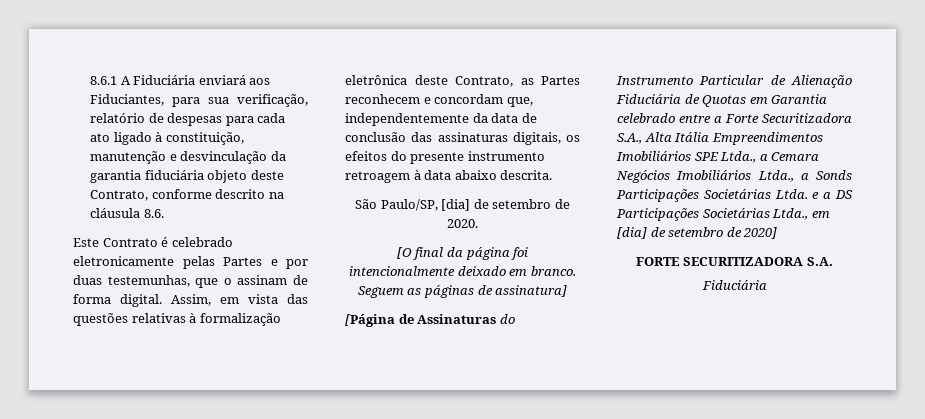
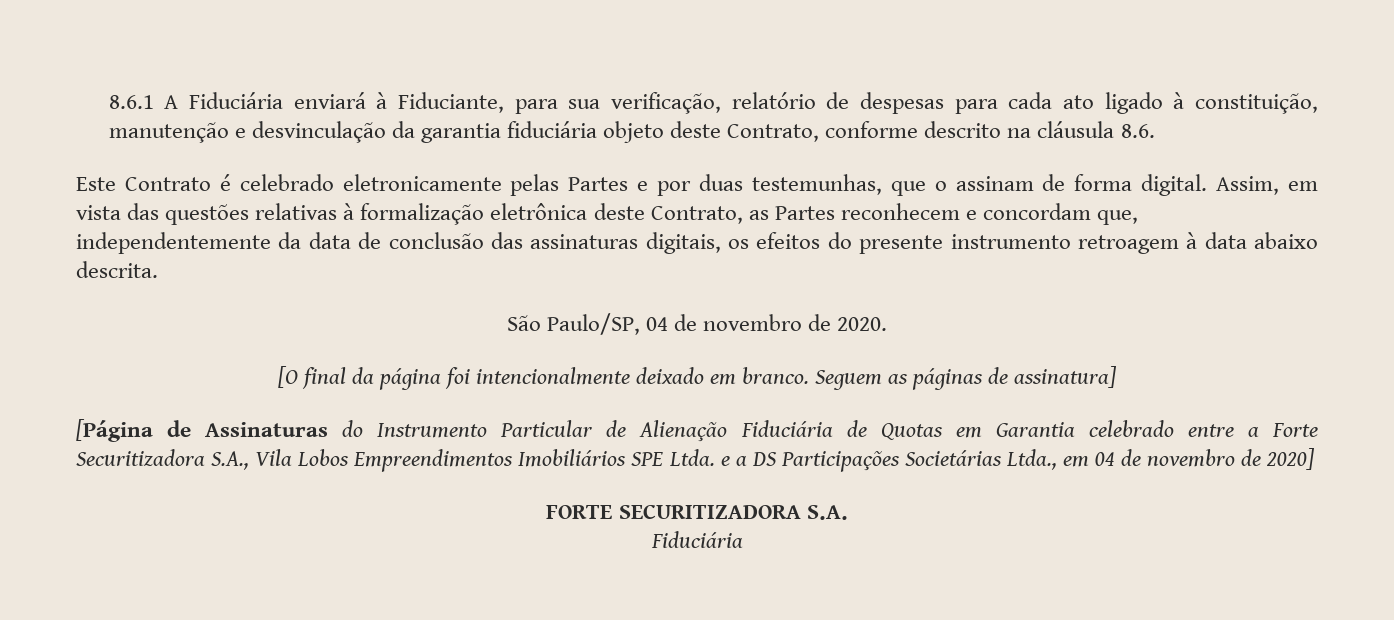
[249,78,271,85] [89,94,164,106] aos Fiduciantes, -> [376,92,504,113] à Fiduciante,
[441,199,552,211] [dia] de setembro -> [645,314,803,331] 04 de novembro
[644,132,710,142] Alta Itália -> [255,449,350,466] Vila Lobos
[720,151,820,163] [616,170,852,183] [616,189,771,202] Ltda., a Cemara Negócios Imobiliários Ltda., a Sonds Participações Societárias -> (664, 459) none
[617,227,724,239] [dia] de setembro -> [1095,449,1236,467] 04 de novembro

